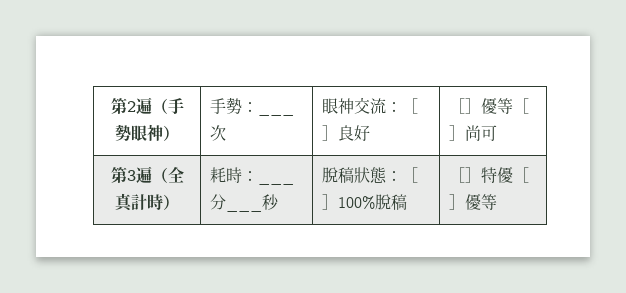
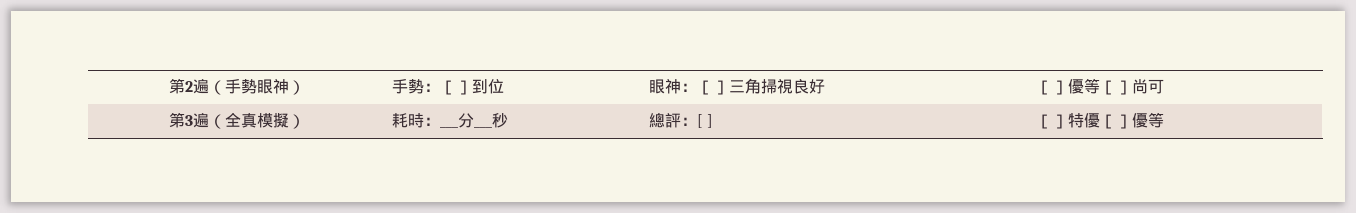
[258,112,295,116] [210,125,227,141] [322,97,419,114] [322,125,339,141] ___次 | 眼神交流：［］ -> [439,79,504,95] [648,78,793,95] ［］到位 | 眼神：［］三角掃視
[131,194,163,210] 計時 -> [256,113,289,128] 模擬
[322,167,419,183] [322,194,408,210] 脫稿狀態：［］100%脫稿 -> [648,112,713,128] 總評：[ ]

